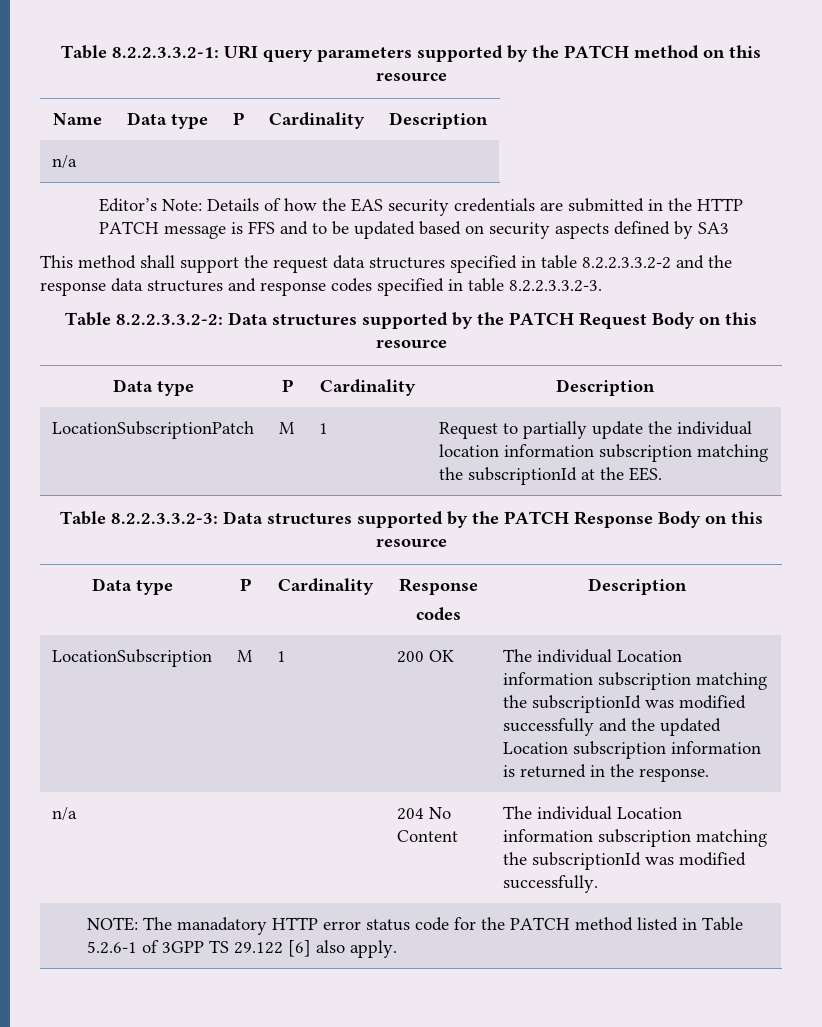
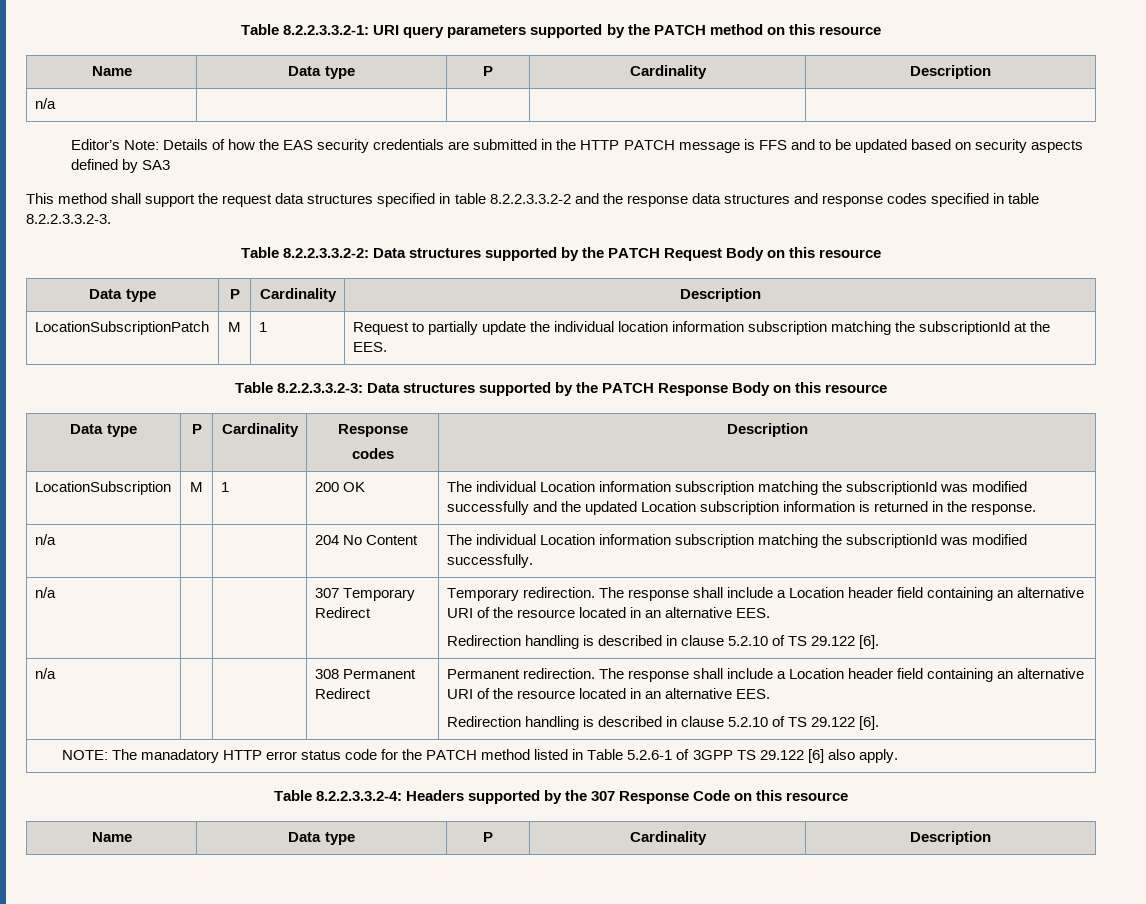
(598, 884) none -> [34,587,56,598] [314,588,415,601] [314,607,371,618] [446,587,1085,601] [446,607,771,618] [446,635,880,649] [34,668,56,679] [314,669,416,679] [314,688,371,699] [446,668,1085,682] [446,688,771,699] [446,716,880,730] // n/a | | | 307 Temporary Redirect | Temporary redirection. The response shall include a Location header field containing an alternative URI of the resource located in an alternative EES. // Redirection handling is described in clause 5.2.10 of TS 29.122 [6]. // n/a | | | 308 Permanent Redirect | Permanent redirection. The response shall include a Location header field containing an alternative URI of the resource located in an alternative EES. // Redirection handling is described in clause 5.2.10 of TS 29.122 [6].
(398, 949) none -> [273,790,849,804] [91,832,132,842] [288,832,355,845] [483,832,493,842] [629,831,707,845] [910,831,991,845] // Table 8.2.2.3.3.2-4: Headers supported by the 307 Response Code on this resource // Name | Data type | P | Cardinality | Description

